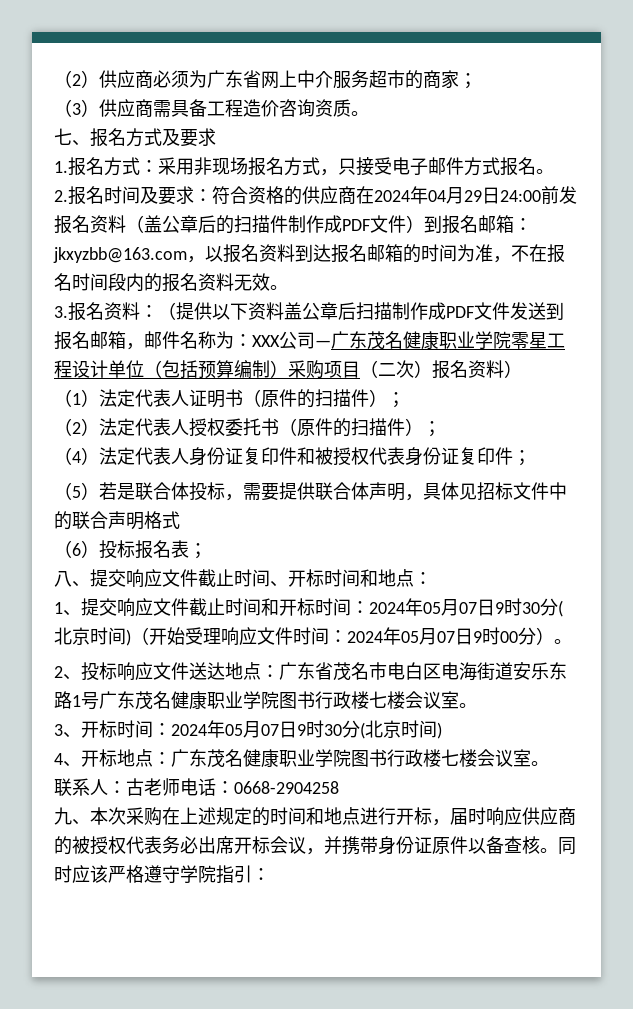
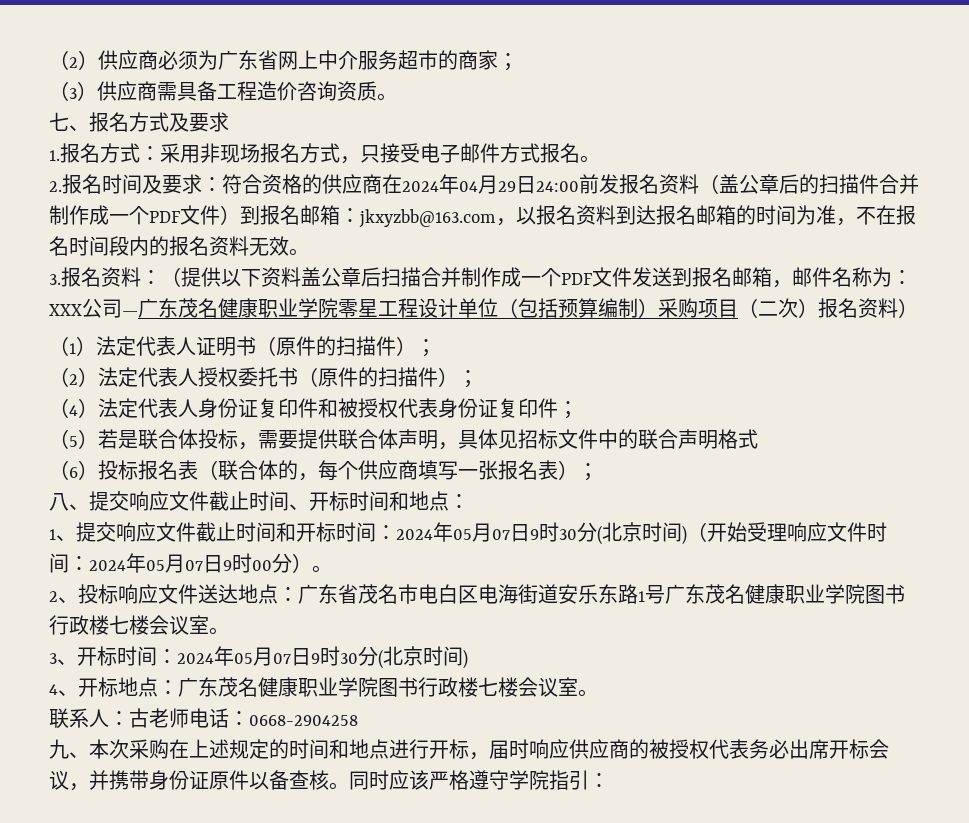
[288,215,342,233] 制作成 -> [879,174,919,194] [49,205,149,225] 合并制作成一个
[392,302,446,320] 制作成 -> [421,267,561,287] 合并制作成一个
(189, 549) none -> [198,460,578,481] （联合体的，每个供应商填写一张报名表）

